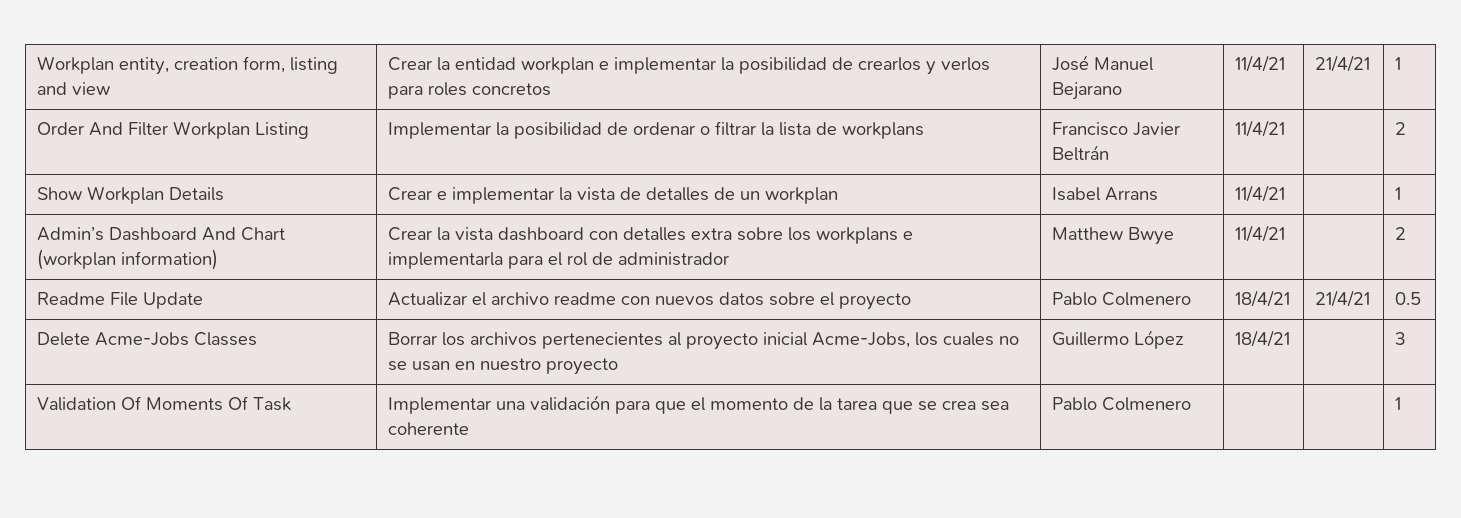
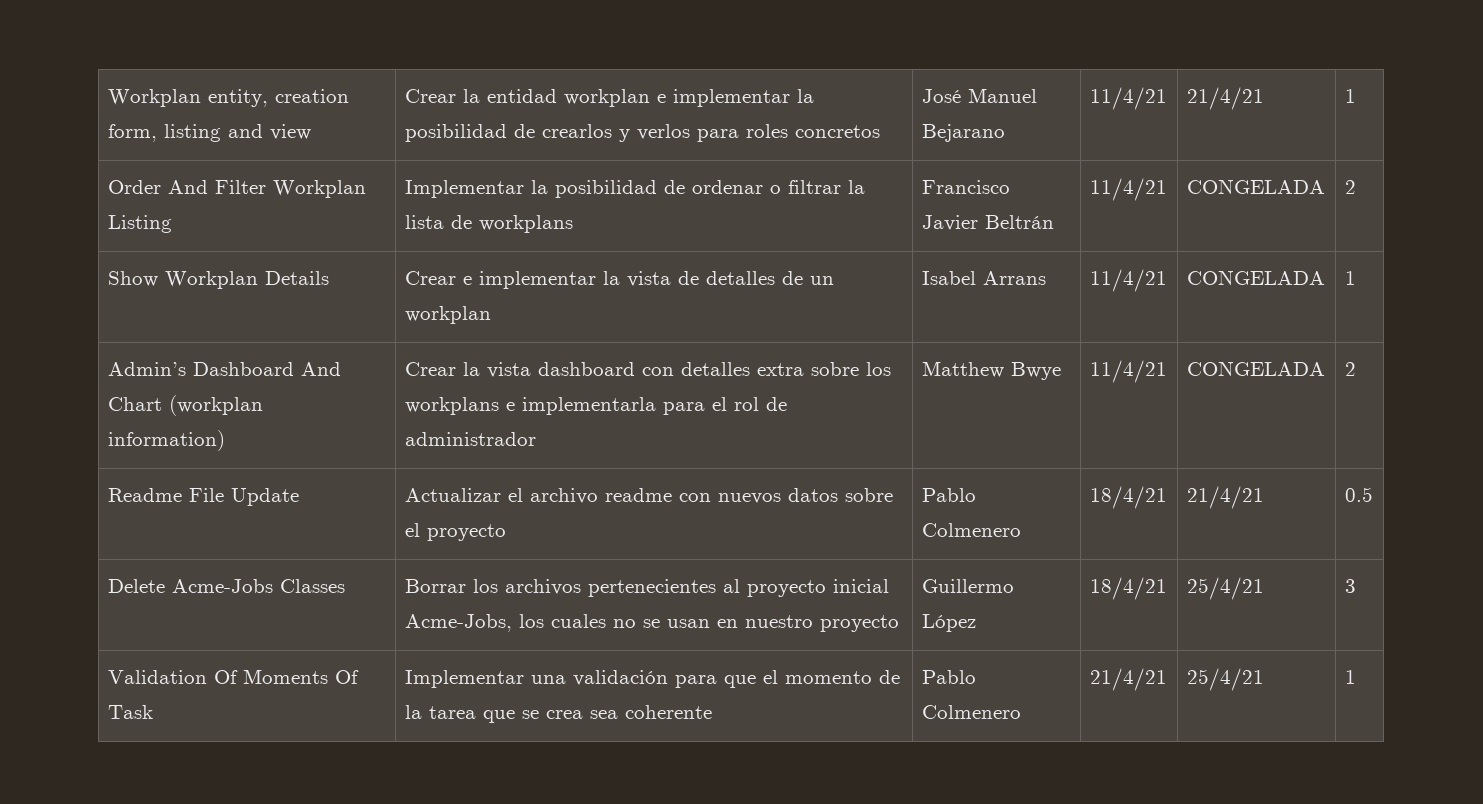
(1286, 128) none -> [1186,179,1325,194] CONGELADA
(1286, 193) none -> [1186,270,1325,285] CONGELADA
(1286, 233) none -> [1186,361,1325,376] CONGELADA
(1291, 338) none -> [1186,577,1264,600] 25/4/21
(1192, 404) | -> [1089,668,1167,691] [1186,668,1264,691] 21/4/21 | 25/4/21

